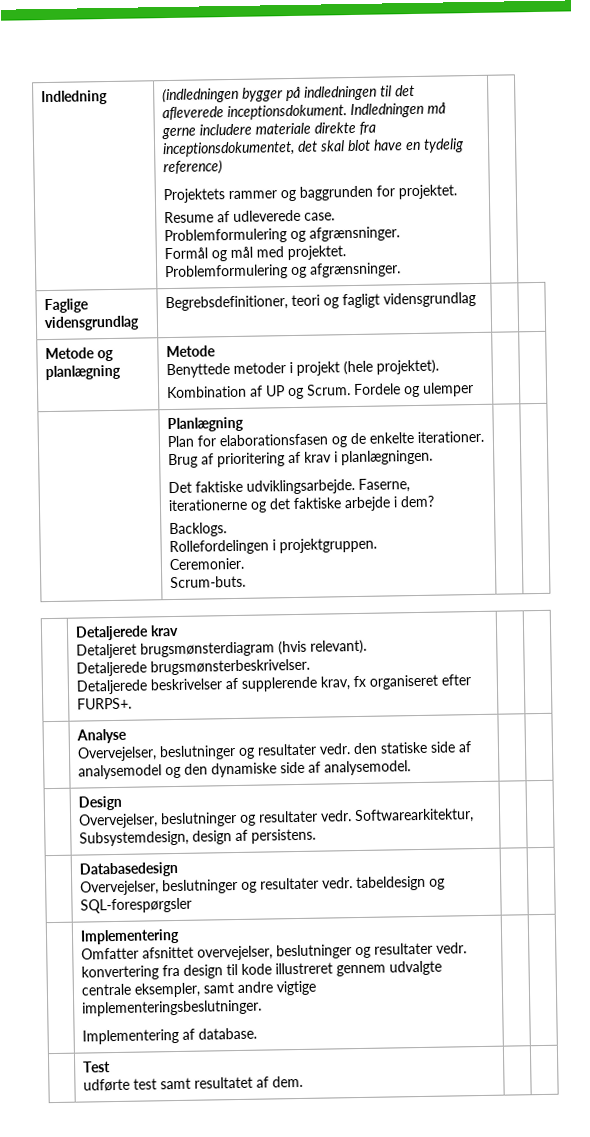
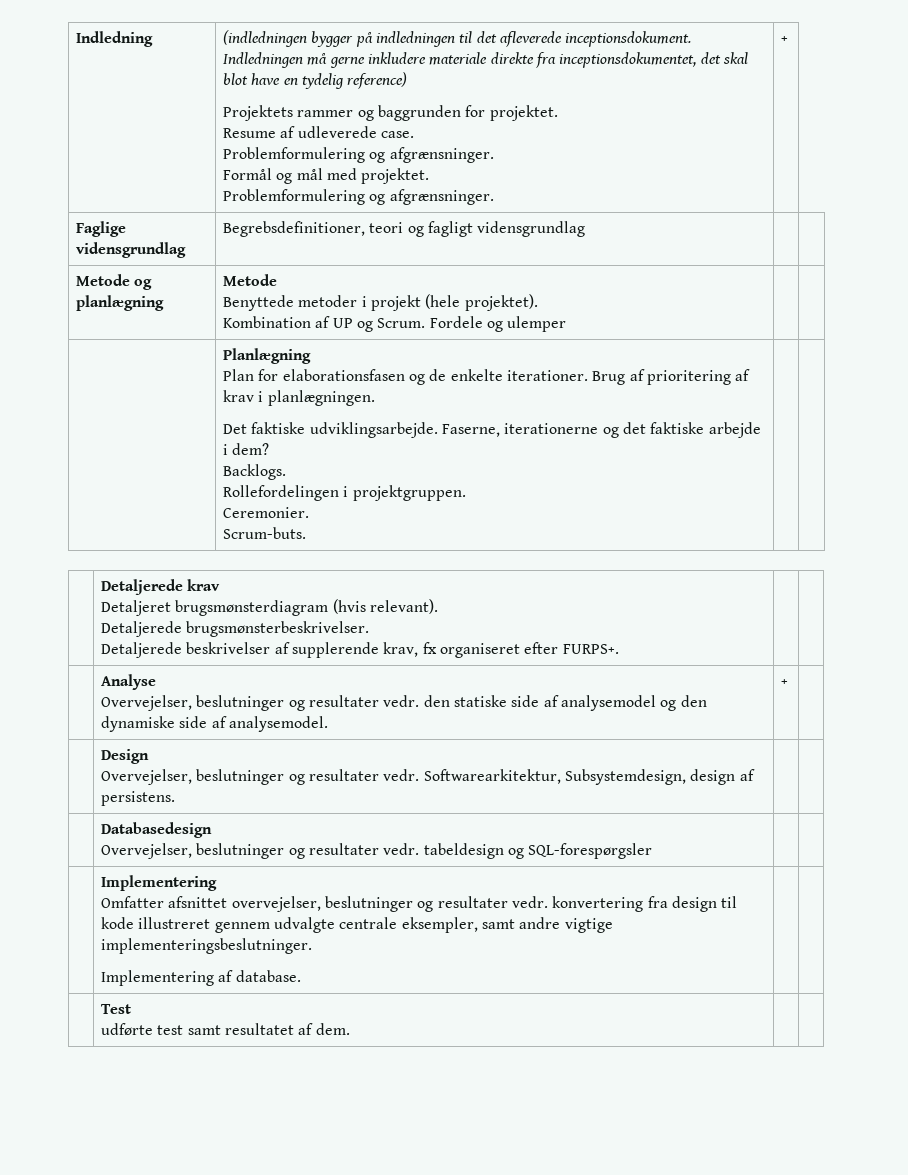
[199,123,253,136] includere -> [368,52,427,64] inkludere
(402, 270) none -> [781,36,789,43] +
(412, 768) none -> [781,679,789,686] +

